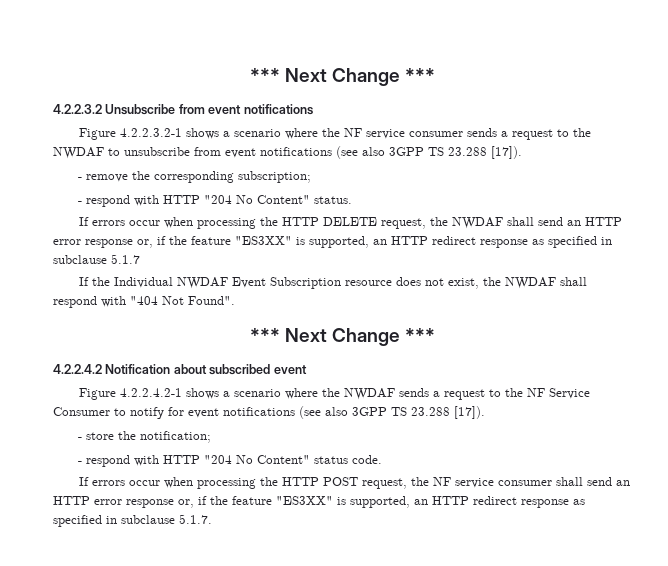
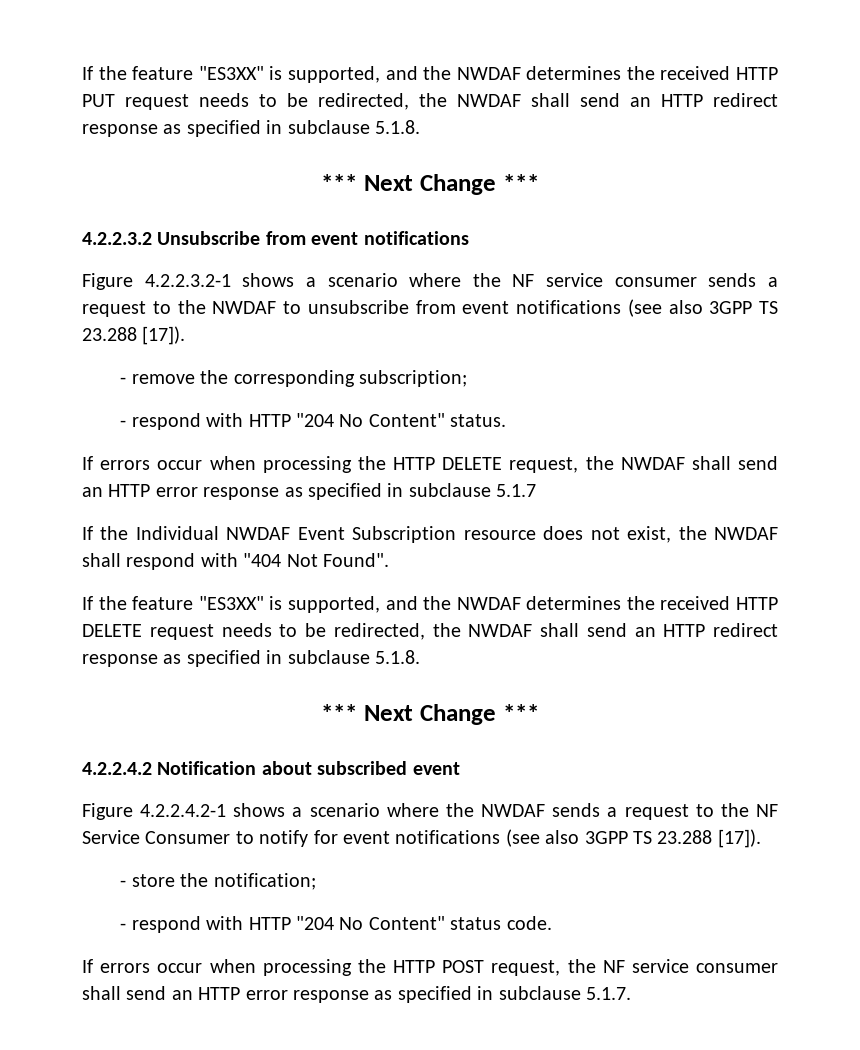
(249, 75) none -> [82,66,778,83] [82,93,778,110] [82,120,420,137] If the feature "ES3XX" is supported, and the NWDAF determines the received HTTP PUT request needs to be redirected, the NWDAF shall send an HTTP redirect response as specified in subclause 5.1.8. //
[137,236,528,248] or, if the feature "ES3XX" is supported, an HTTP redirect response -> (280, 493) none
(235, 300) none -> [82,596,778,613] [82,623,778,640] [82,650,420,667] // If the feature "ES3XX" is supported, and the NWDAF determines the received HTTP DELETE request needs to be redirected, the NWDAF shall send an HTTP redirect response as specified in subclause 5.1.8.
[178,496,569,508] or, if the feature "ES3XX" is supported, an HTTP redirect response -> (369, 996) none

